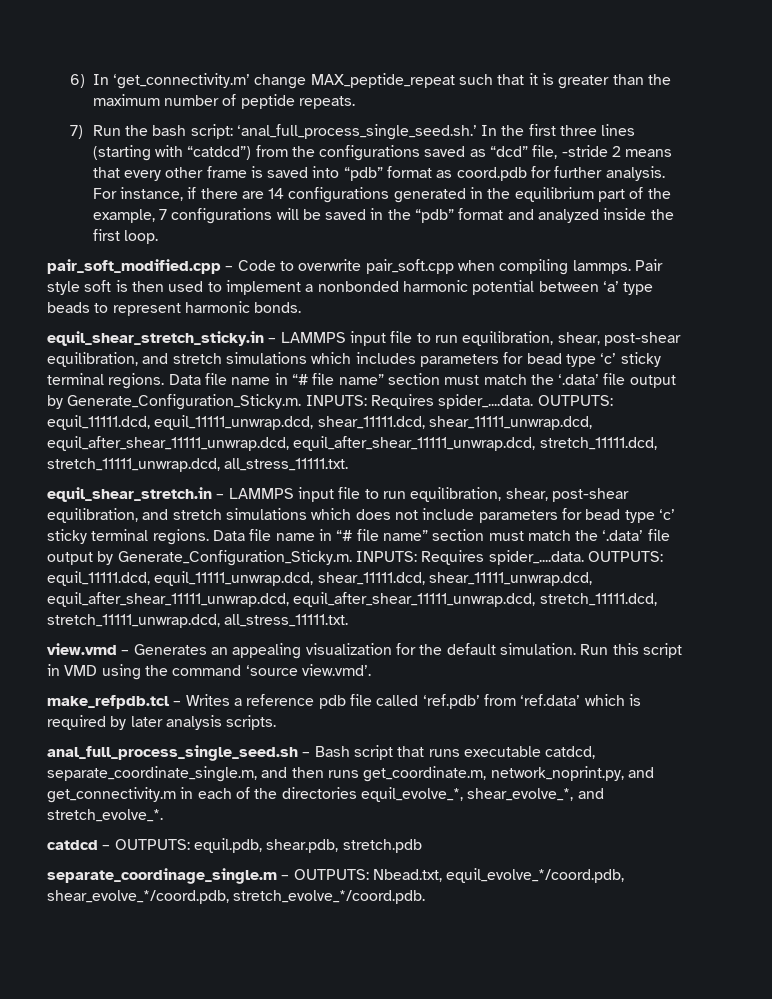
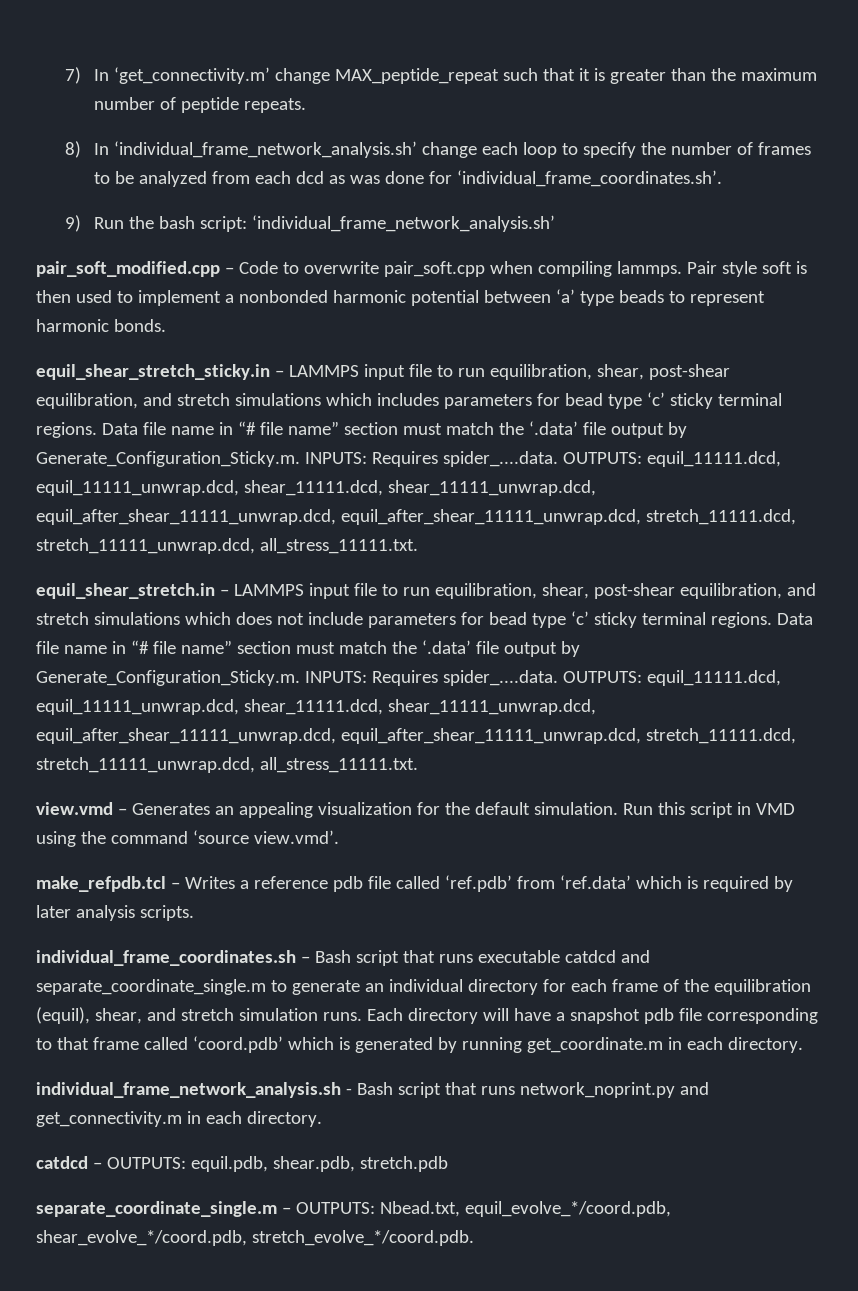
[69,74,85,88] 6) -> [64,67,81,84] 7)
[69,124,636,140] [92,145,673,161] [92,166,665,181] [92,187,671,203] [92,208,674,224] [92,229,158,244] 7) Run the bash script: ‘anal_full_process_single_seed.sh.’ In the first three lines (starting with “catdcd”) from the configurations saved as “dcd” file, -stride 2 means that every other frame is saved into “pdb” format as coord.pdb for further analysis. For instance, if there are 14 configurations generated in the equilibrium part of the example, 7 configurations will be saved in the “pdb” format and analyzed inside the first loop. -> [64,141,811,158] [93,170,722,187] [64,215,555,232] 8) In ‘individual_frame_network_analysis.sh’ change each loop to specify the number of frames to be analyzed from each dcd as was done for ‘individual_frame_coordinates.sh’. // 9) Run the bash script: ‘individual_frame_network_analysis.sh’
[47,745,298,761] anal_full_process_single_seed.sh -> [36,950,296,966] individual_frame_coordinates.sh
[545,746,596,759] [47,766,654,782] [47,787,604,803] [47,809,163,822] catdcd, separate_coordinate_single.m, and then runs get_coordinate.m, network_noprint.py, and get_connectivity.m in each of the directories equil_evolve_*, shear_evolve_*, and stretch_evolve_*. -> [564,950,650,963] [36,979,811,995] [36,1007,818,1024] [36,1036,803,1053] [36,1082,709,1098] [36,1111,322,1127] catdcd and separate_coordinate_single.m to generate an individual directory for each frame of the equilibration (equil), shear, and stretch simulation runs. Each directory will have a snapshot pdb file corresponding to that frame called ‘coord.pdb’ which is generated by running get_coordinate.m in each directory. // individual_frame_network_analysis.sh - Bash script that runs network_noprint.py and get_connectivity.m in each directory.
[47,868,277,884] separate_coordinage_single.m -> [36,1201,277,1217] separate_coordinate_single.m

